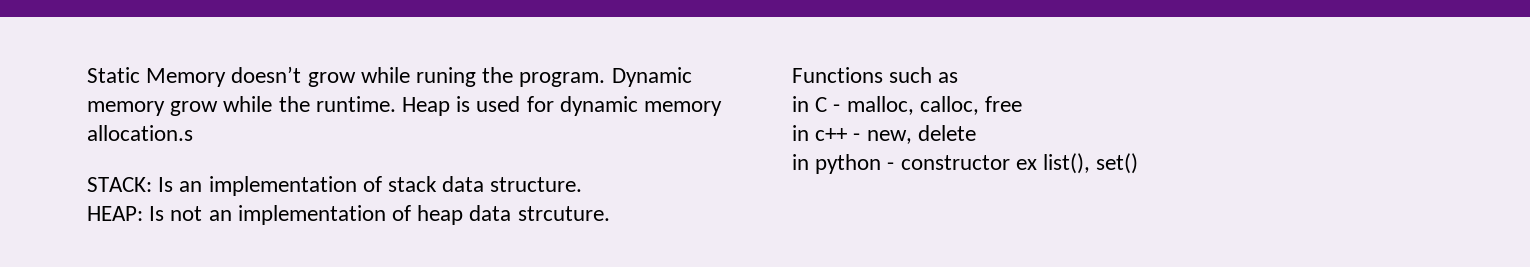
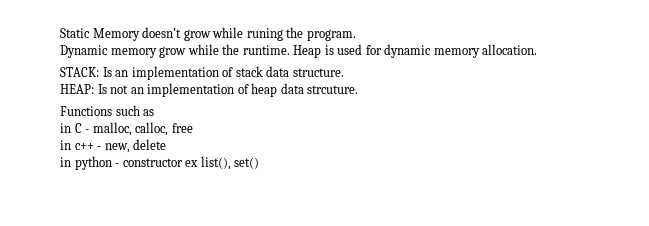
(606, 79) none -> (356, 35) //
[87,125,193,141] allocation.s -> [482,44,538,55] allocation.

